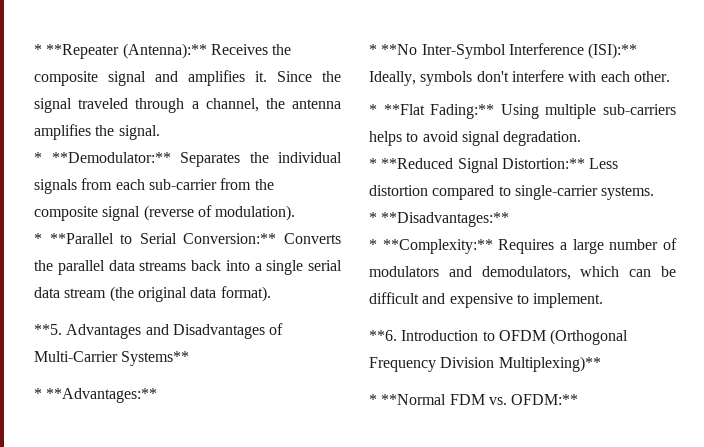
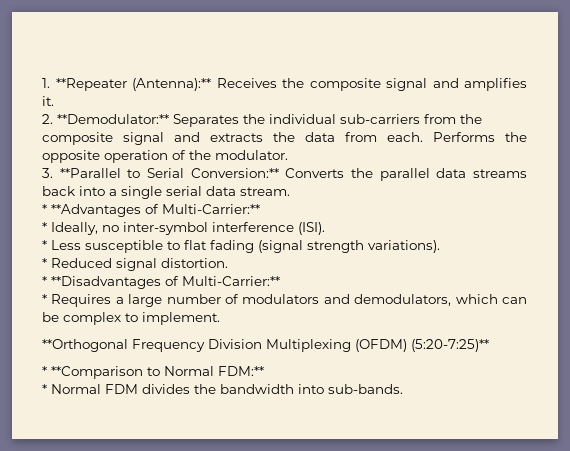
[34,44,42,55] * -> [42,78,50,88] 1.
[277,71,341,82] [34,98,341,113] [34,124,160,140] [34,152,342,167] [34,178,274,194] [34,205,296,221] [34,233,42,244] Since the signal traveled through a channel, the antenna amplifies the signal. // * **Demodulator:** Separates the individual signals from each sub-carrier from the composite signal (reverse of modulation). // * -> [42,114,482,127] [42,132,527,145] [42,150,288,163] [42,168,53,178] // 2. **Demodulator:** Separates the individual sub-carriers from the composite signal and extracts the data from each. Performs the opposite operation of the modulator. // 3.
[64,286,271,302] [34,323,284,339] [34,351,190,366] [34,388,158,403] [369,43,638,59] [369,70,670,86] [369,104,676,119] [369,131,582,146] [369,158,619,173] [369,185,655,200] [369,212,510,227] [369,239,493,254] stream (the original data format). // **5. Advantages and Disadvantages of Multi-Carrier Systems** // * **Advantages:** // * **No Inter-Symbol Interference (ISI):** Ideally, symbols don't interfere with each other. // * **Flat Fading:** Using multiple sub-carriers helps to avoid signal degradation. // * **Reduced Signal Distortion:** Less distortion compared to single-carrier systems. // * **Disadvantages:** // * **Complexity:** -> [240,187,290,196] [42,204,260,217] [42,222,325,235] [42,240,440,253] [42,258,228,271] [42,276,280,289] [42,294,47,304] stream. // * **Advantages of Multi-Carrier:** // * Ideally, no inter-symbol interference (ISI). // * Less susceptible to flat fading (signal strength variations). // * Reduced signal distortion. // * **Disadvantages of Multi-Carrier:** // *
[369,292,513,308] difficult and expensive -> [63,312,121,325] complex
[369,329,629,345] [369,356,601,372] [369,394,579,405] **6. Introduction to OFDM (Orthogonal Frequency Division Multiplexing)** // * **Normal FDM vs. OFDM:** -> [42,339,489,352] [42,366,264,379] [42,384,403,394] **Orthogonal Frequency Division Multiplexing (OFDM) (5:20-7:25)** // * **Comparison to Normal FDM:** // * Normal FDM divides the bandwidth into sub-bands.

